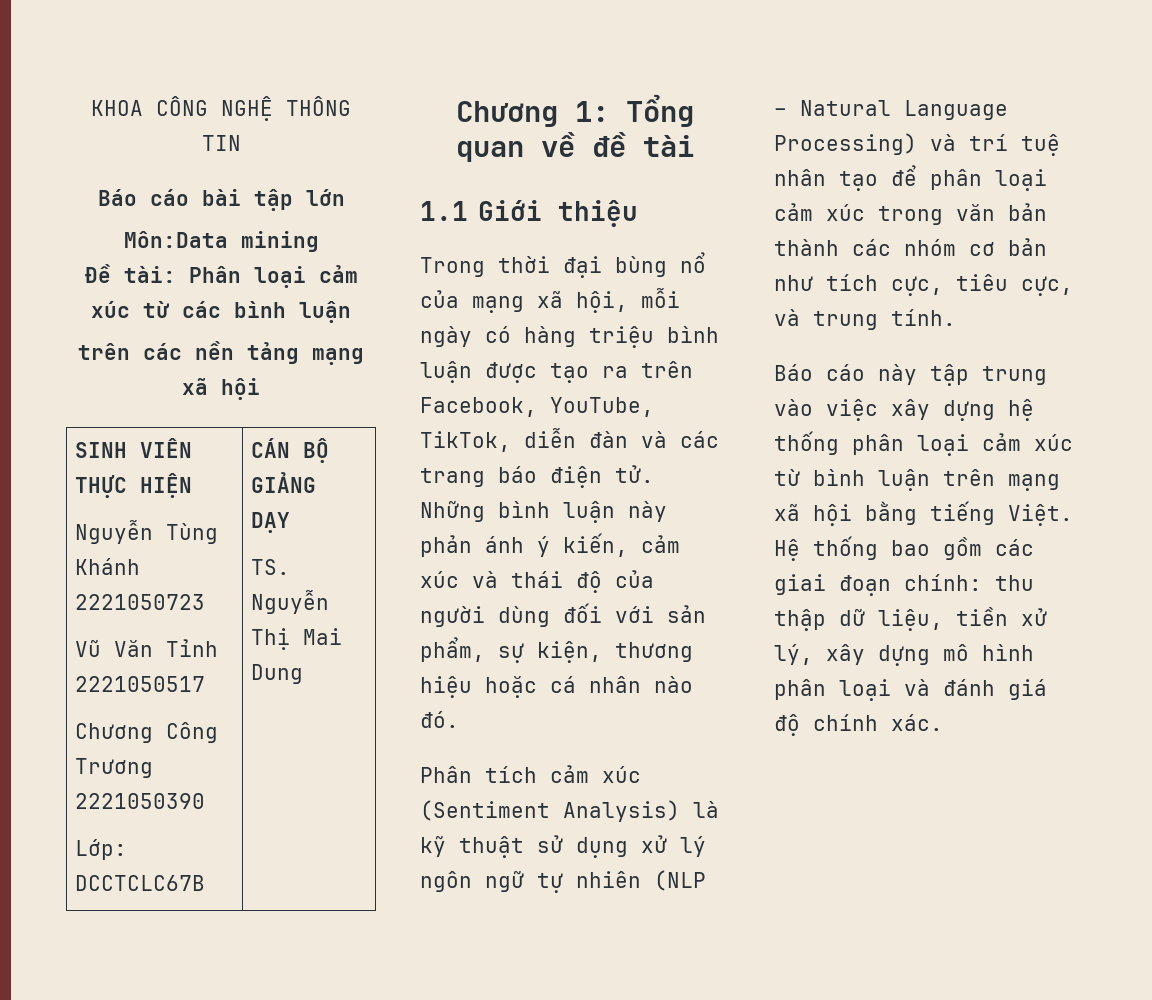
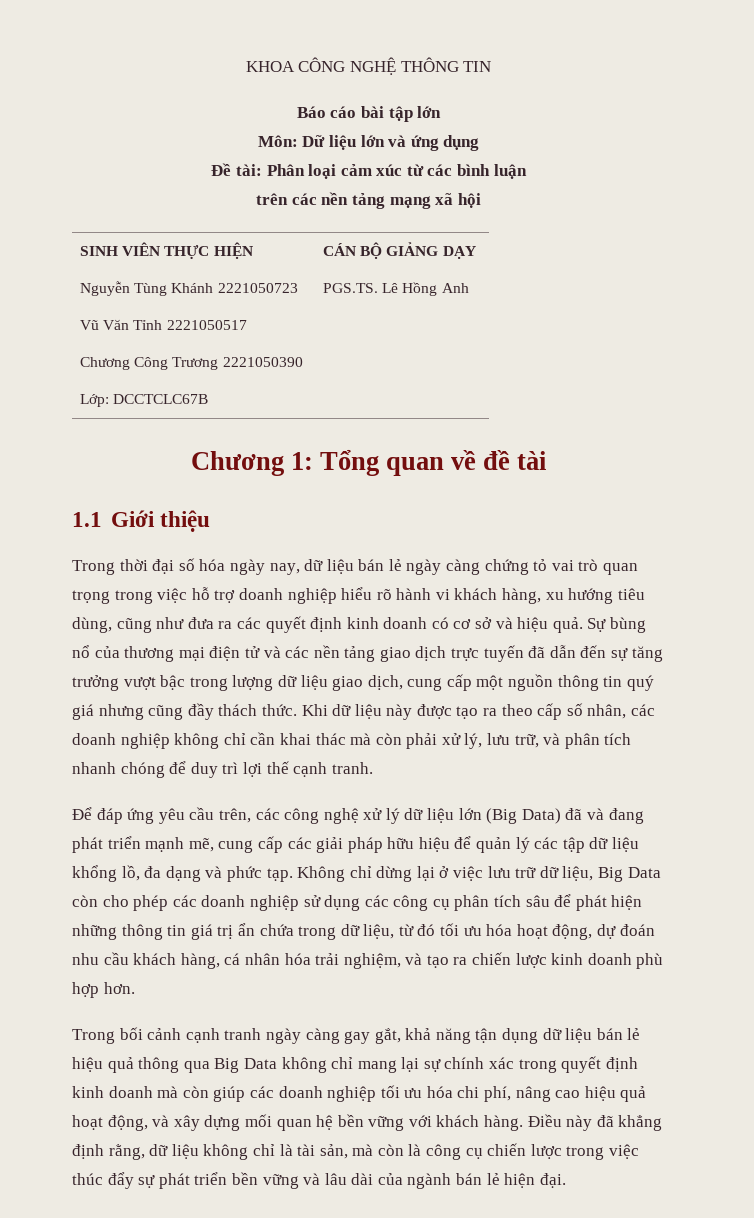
[123,231,319,252] Môn:Data mining -> [257,135,480,151] Môn: Dữ liệu lớn và ứng dụng
[250,559,290,575] [250,590,329,614] [250,628,342,650] [250,664,303,684] TS. Nguyễn Thị Mai Dung -> [323,282,469,296] PGS.TS. Lê Hồng Anh
[615,252,706,277] [420,288,680,313] [420,326,719,348] [420,361,693,383] [420,397,654,417] [420,428,719,452] [420,465,654,488] [420,500,667,523] [420,533,680,557] [420,570,654,593] [420,603,706,627] [420,637,693,663] [420,676,693,698] [420,711,459,728] [420,765,641,783] [420,800,719,822] [420,835,706,858] [420,870,706,893] [774,100,1008,120] [774,133,1060,156] [774,165,1047,191] [774,203,1047,225] [774,238,1047,256] [774,274,1073,296] [774,309,956,330] [774,364,1047,386] [774,399,1034,421] [774,431,1073,456] [774,469,1060,491] [774,501,1073,526] [774,536,1034,561] [774,574,1034,596] [774,607,1047,631] [774,644,1034,666] [774,679,1047,701] [774,714,943,736] bùng nổ của mạng xã hội, mỗi ngày có hàng triệu bình luận được tạo ra trên Facebook, YouTube, TikTok, diễn đàn và các trang báo điện tử. Những bình luận này phản ánh ý kiến, cảm xúc và thái độ của người dùng đối với sản phẩm, sự kiện, thương hiệu hoặc cá nhân nào đó. // Phân tích cảm xúc (Sentiment Analysis) là kỹ thuật sử dụng xử lý ngôn ngữ tự nhiên (NLP – Natural Language Processing) và trí tuệ nhân tạo để phân loại cảm xúc trong văn bản thành các nhóm cơ bản như tích cực, tiêu cực, và trung tính. // Báo cáo này tập trung vào việc xây dựng hệ thống phân loại cảm xúc từ bình luận trên mạng xã hội bằng tiếng Việt. Hệ thống bao gồm các giai đoạn chính: thu thập dữ liệu, tiền xử lý, xây dựng mô hình phân loại và đánh giá độ chính xác. -> [178,558,639,575] [72,587,645,604] [72,616,647,633] [72,645,663,662] [72,674,654,691] [72,703,656,720] [72,732,632,749] [72,761,373,778] [72,807,644,824] [72,836,640,853] [72,865,661,882] [72,894,643,911] [72,923,655,940] [72,952,664,969] [72,982,135,998] [72,1027,641,1044] [72,1056,638,1073] [72,1085,647,1102] [72,1114,663,1131] [72,1143,640,1160] [72,1172,566,1189] số hóa ngày nay, dữ liệu bán lẻ ngày càng chứng tỏ vai trò quan trọng trong việc hỗ trợ doanh nghiệp hiểu rõ hành vi khách hàng, xu hướng tiêu dùng, cũng như đưa ra các quyết định kinh doanh có cơ sở và hiệu quả. Sự bùng nổ của thương mại điện tử và các nền tảng giao dịch trực tuyến đã dẫn đến sự tăng trưởng vượt bậc trong lượng dữ liệu giao dịch, cung cấp một nguồn thông tin quý giá nhưng cũng đầy thách thức. Khi dữ liệu này được tạo ra theo cấp số nhân, các doanh nghiệp không chỉ cần khai thác mà còn phải xử lý, lưu trữ, và phân tích nhanh chóng để duy trì lợi thế cạnh tranh. // Để đáp ứng yêu cầu trên, các công nghệ xử lý dữ liệu lớn (Big Data) đã và đang phát triển mạnh mẽ, cung cấp các giải pháp hữu hiệu để quản lý các tập dữ liệu khổng lồ, đa dạng và phức tạp. Không chỉ dừng lại ở việc lưu trữ dữ liệu, Big Data còn cho phép các doanh nghiệp sử dụng các công cụ phân tích sâu để phát hiện những thông tin giá trị ẩn chứa trong dữ liệu, từ đó tối ưu hóa hoạt động, dự đoán nhu cầu khách hàng, cá nhân hóa trải nghiệm, và tạo ra chiến lược kinh doanh phù hợp hơn. // Trong bối cảnh cạnh tranh ngày càng gay gắt, khả năng tận dụng dữ liệu bán lẻ hiệu quả thông qua Big Data không chỉ mang lại sự chính xác trong quyết định kinh doanh mà còn giúp các doanh nghiệp tối ưu hóa chi phí, nâng cao hiệu quả hoạt động, và xây dựng mối quan hệ bền vững với khách hàng. Điều này đã khẳng định rằng, dữ liệu không chỉ là tài sản, mà còn là công cụ chiến lược trong việc thúc đẩy sự phát triển bền vững và lâu dài của ngành bán lẻ hiện đại.

